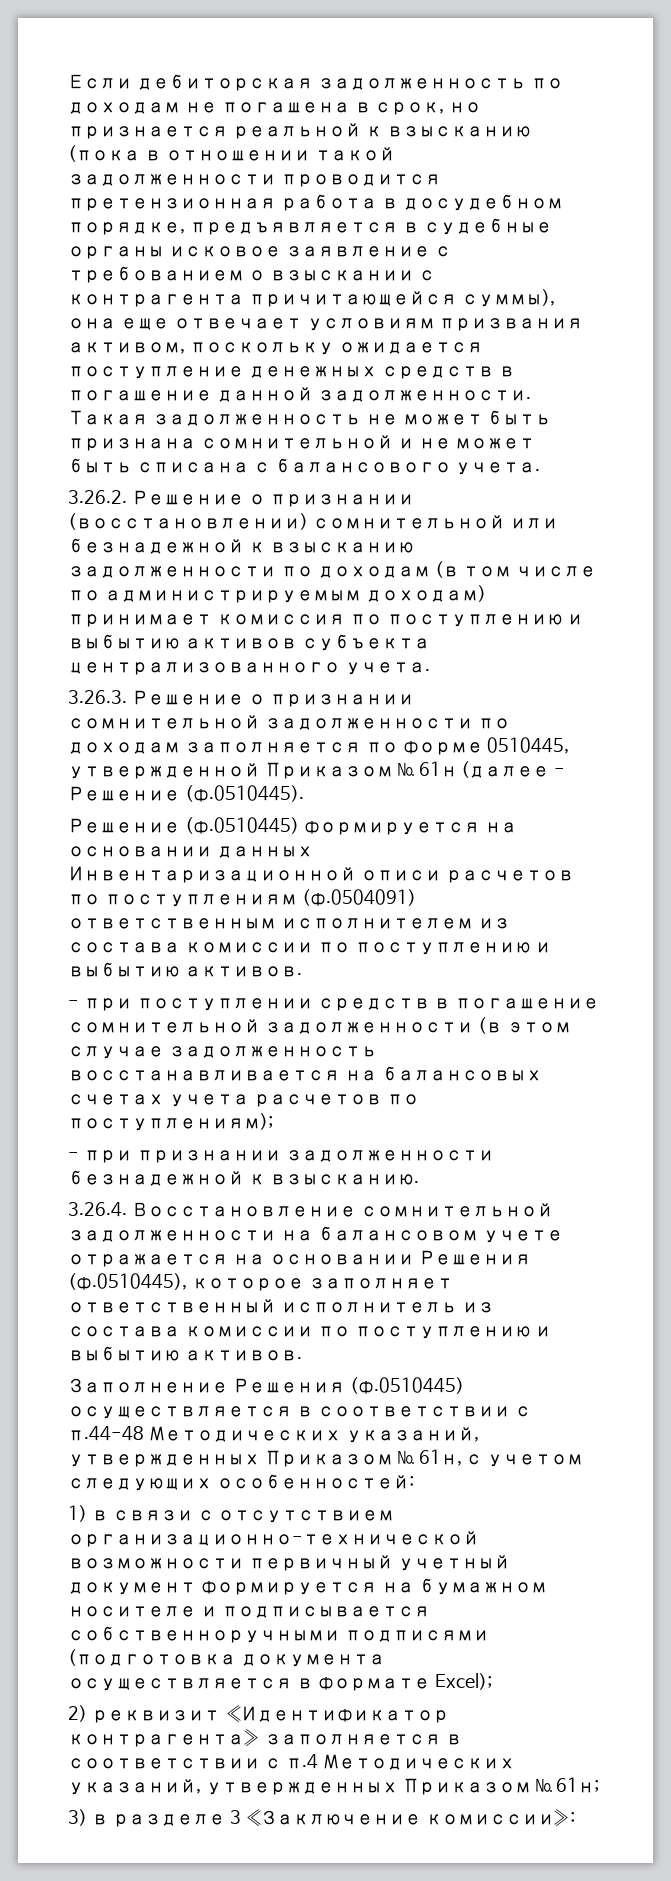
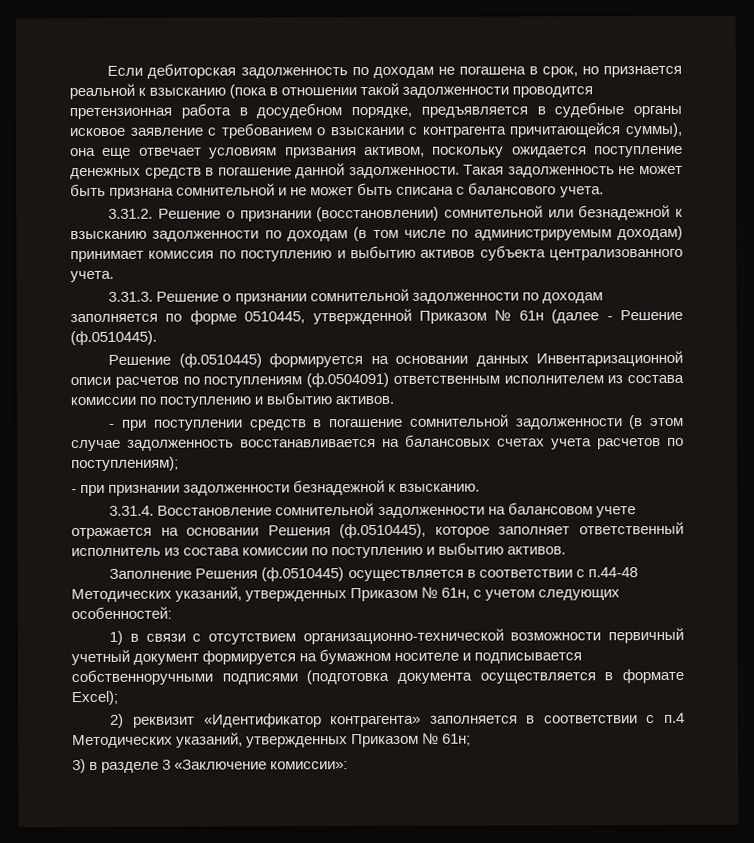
[68,490,127,504] 3.26.2. -> [108,208,154,219] 3.31.2.
[68,690,127,704] 3.26.3. -> [108,291,154,302] 3.31.3.
[68,1202,127,1217] 3.26.4. -> [109,505,155,516] 3.31.4.

